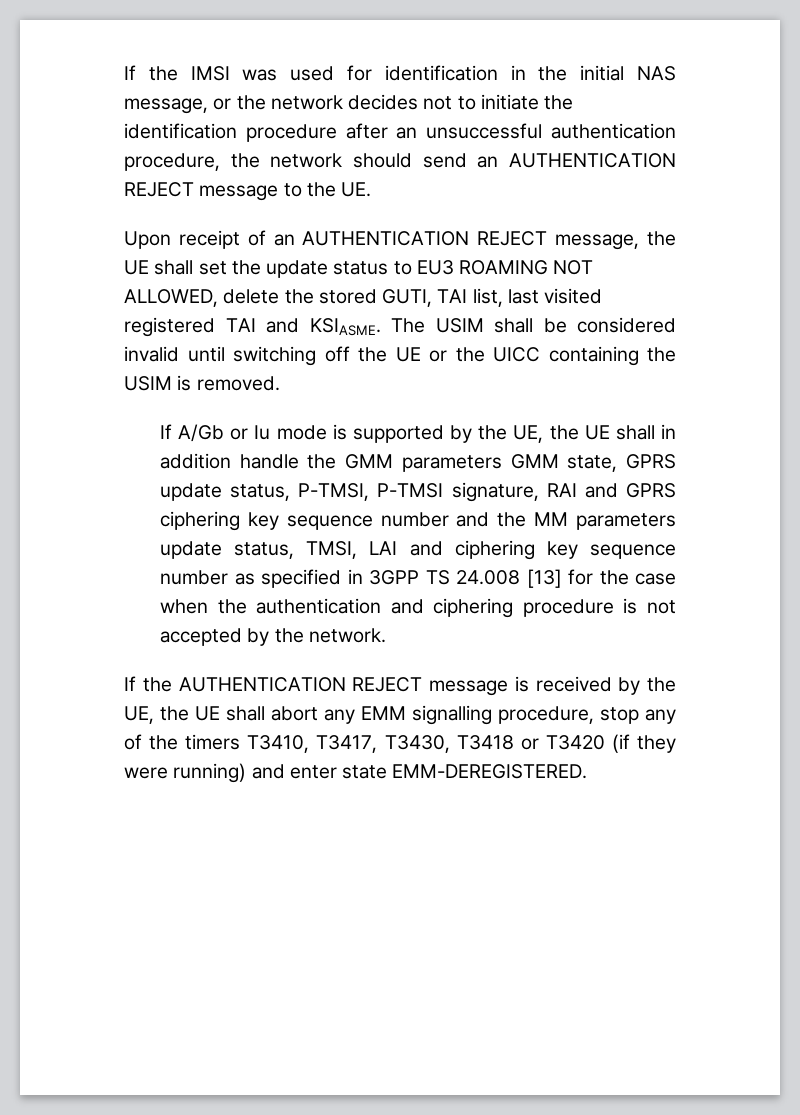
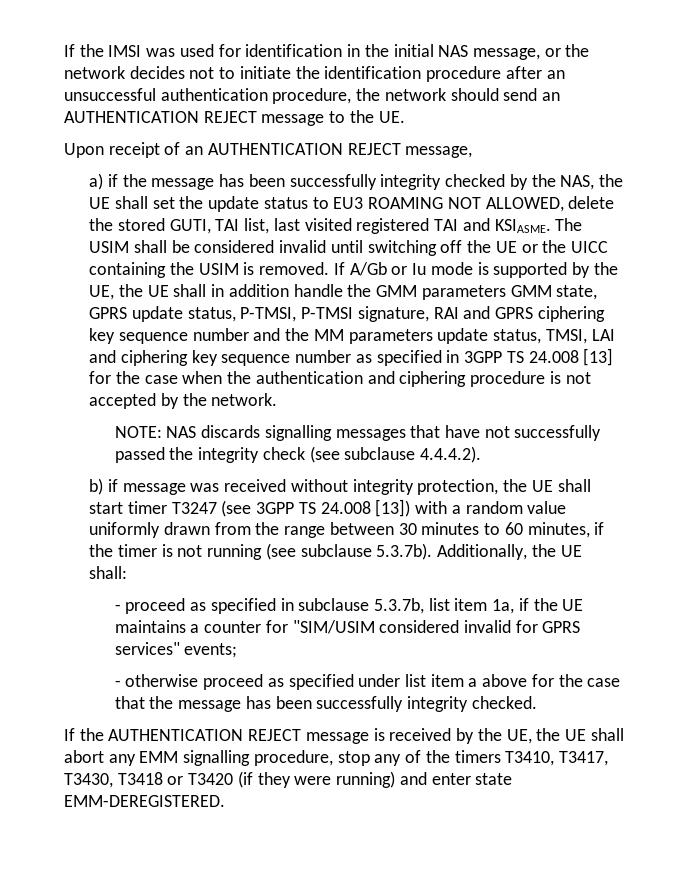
(640, 242) none -> [89,173,595,190] // a) if the message has been successfully integrity checked by the NAS,
(280, 383) // -> (330, 268) none
(386, 635) none -> [114,425,602,441] [114,446,481,463] [89,478,591,495] [89,499,567,517] [89,522,605,538] [89,543,582,560] [89,566,128,579] [114,598,584,614] [114,620,581,634] [114,642,238,658] [114,674,621,690] [114,696,537,712] // NOTE: NAS discards signalling messages that have not successfully passed the integrity check (see subclause 4.4.4.2). // b) if message was received without integrity protection, the UE shall start timer T3247 (see 3GPP TS 24.008 [13]) with a random value uniformly drawn from the range between 30 minutes to 60 minutes, if the timer is not running (see subclause 5.3.7b). Additionally, the UE shall: // - proceed as specified in subclause 5.3.7b, list item 1a, if the UE maintains a counter for "SIM/USIM considered invalid for GPRS services" events; // - otherwise proceed as specified under list item a above for the case that the message has been successfully integrity checked.

